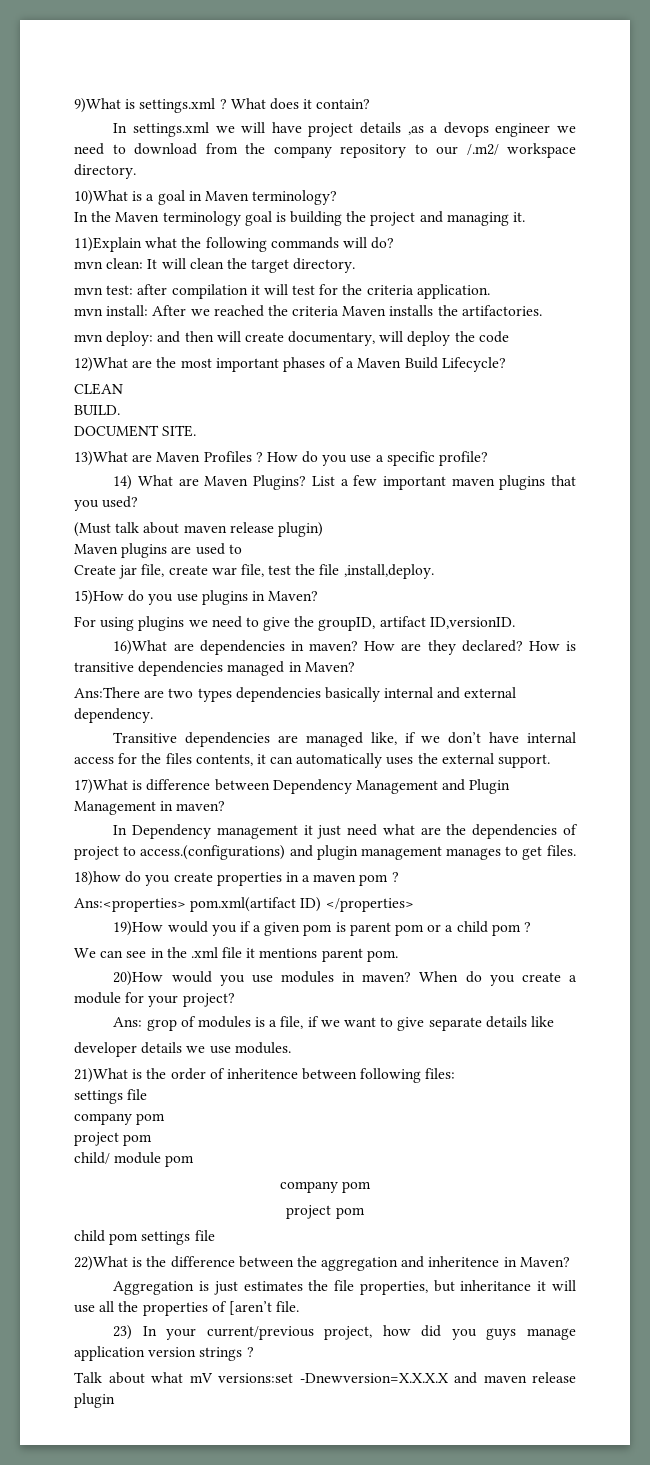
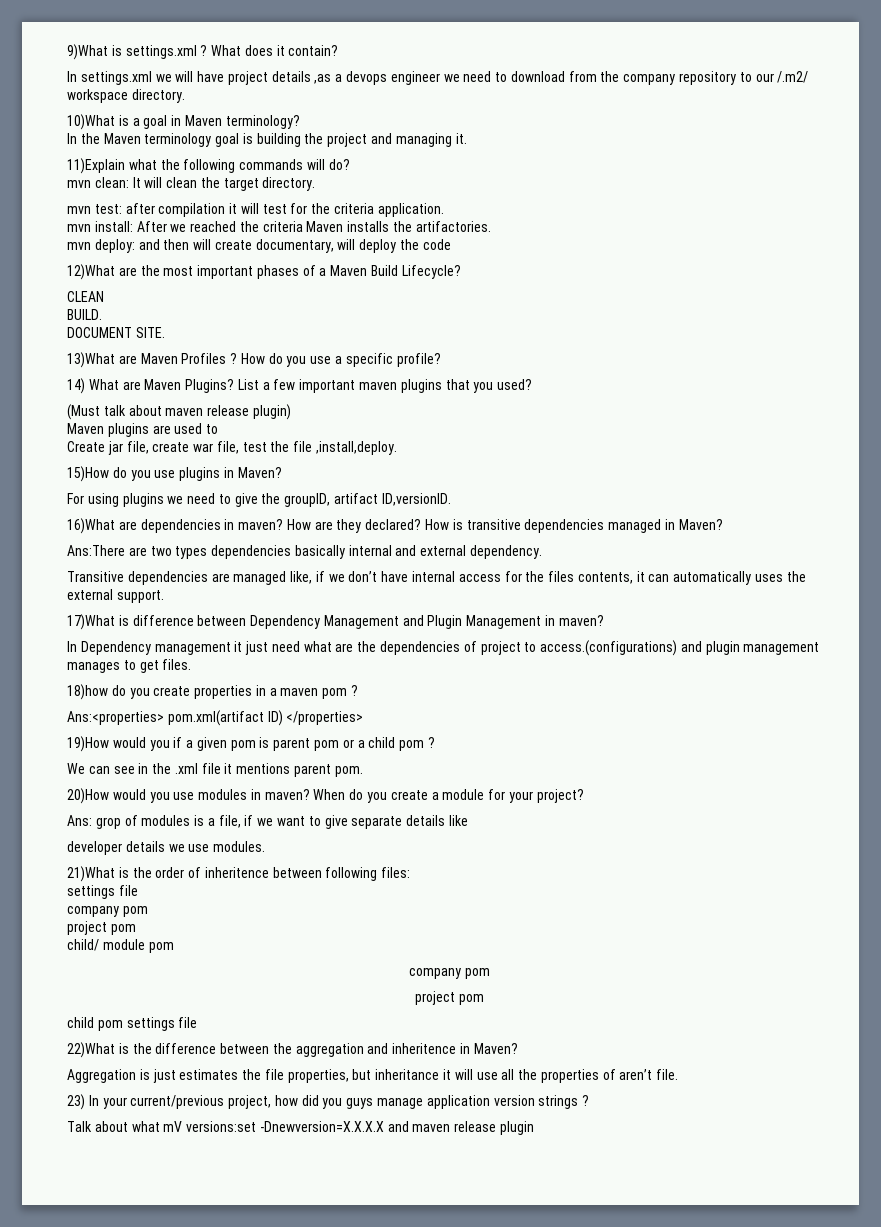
[228,1301,272,1315] [aren’t -> [619,1069,653,1080] aren’t

